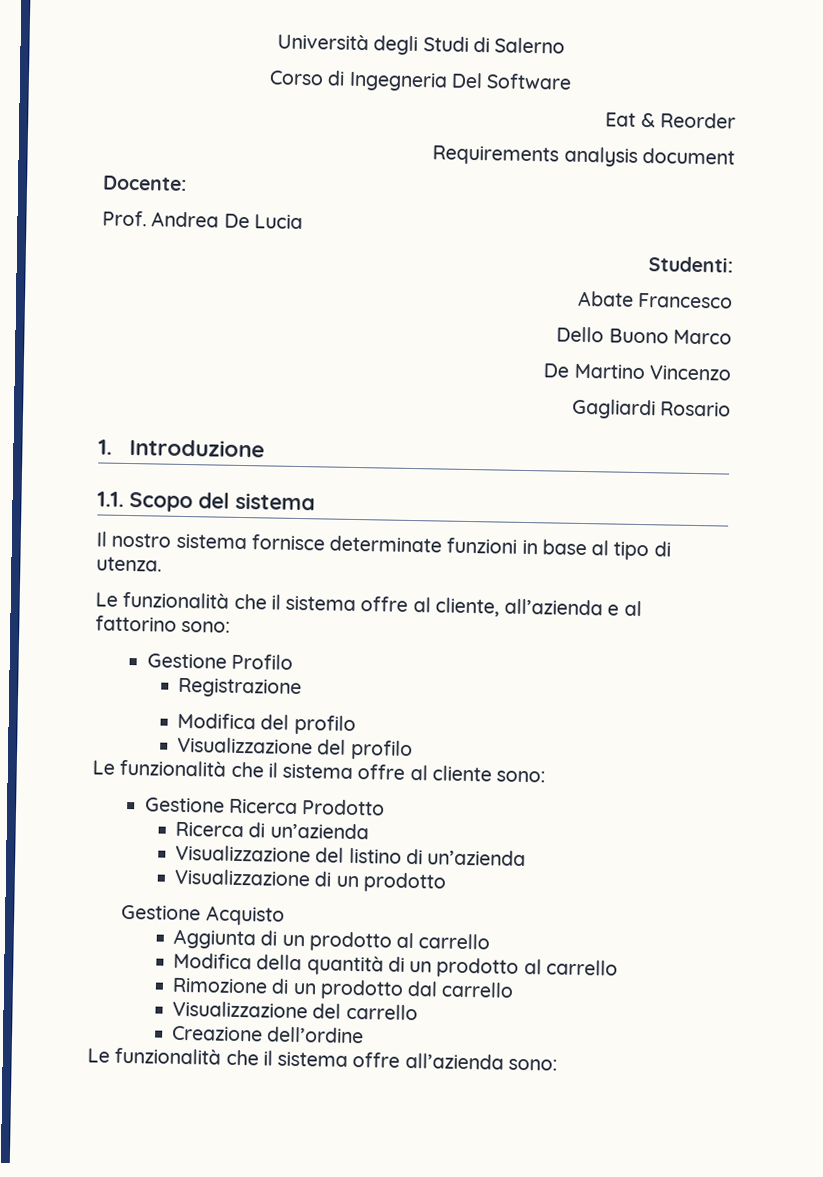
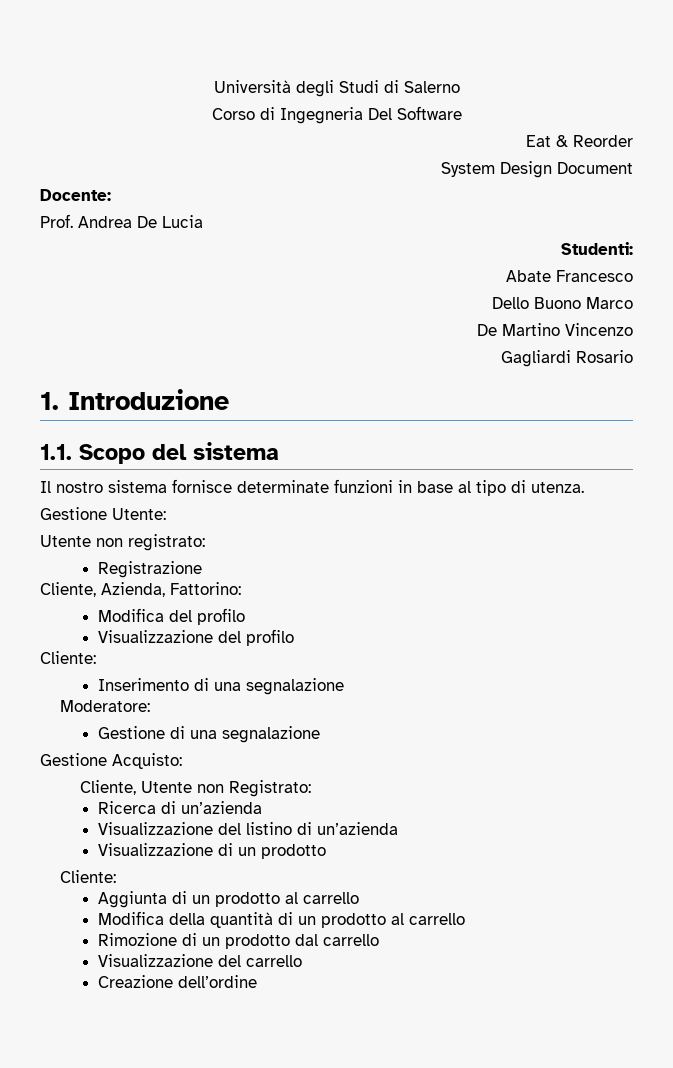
[432,145,735,167] Requirements analysis document -> [441,161,633,178] System Design Document
[95,591,642,617] [95,615,232,633] [146,653,294,670] [178,677,303,699] Le funzionalità che il sistema offre al cliente, all’azienda e al fattorino sono: // Gestione Profilo // Registrazione -> [40,507,166,520] [40,534,205,551] [98,561,203,578] [40,582,241,597] Gestione Utente: // Utente non registrato: // Registrazione // Cliente, Azienda, Fattorino:
[92,759,547,783] [144,797,386,816] Le funzionalità che il sistema offre al cliente sono: // Gestione Ricerca Prodotto -> [40,651,96,664] [98,678,345,695] [59,700,150,712] [98,726,321,743] [40,753,182,769] [79,780,311,797] Cliente: // Inserimento di una segnalazione // Moderatore: // Gestione di una segnalazione // Gestione Acquisto: // Cliente, Utente non Registrato:
[121,904,285,926] Gestione Acquisto -> [59,870,116,883] Cliente:
[87,1047,558,1071] // Le funzionalità che il sistema offre all’azienda sono: -> (258, 981) none

